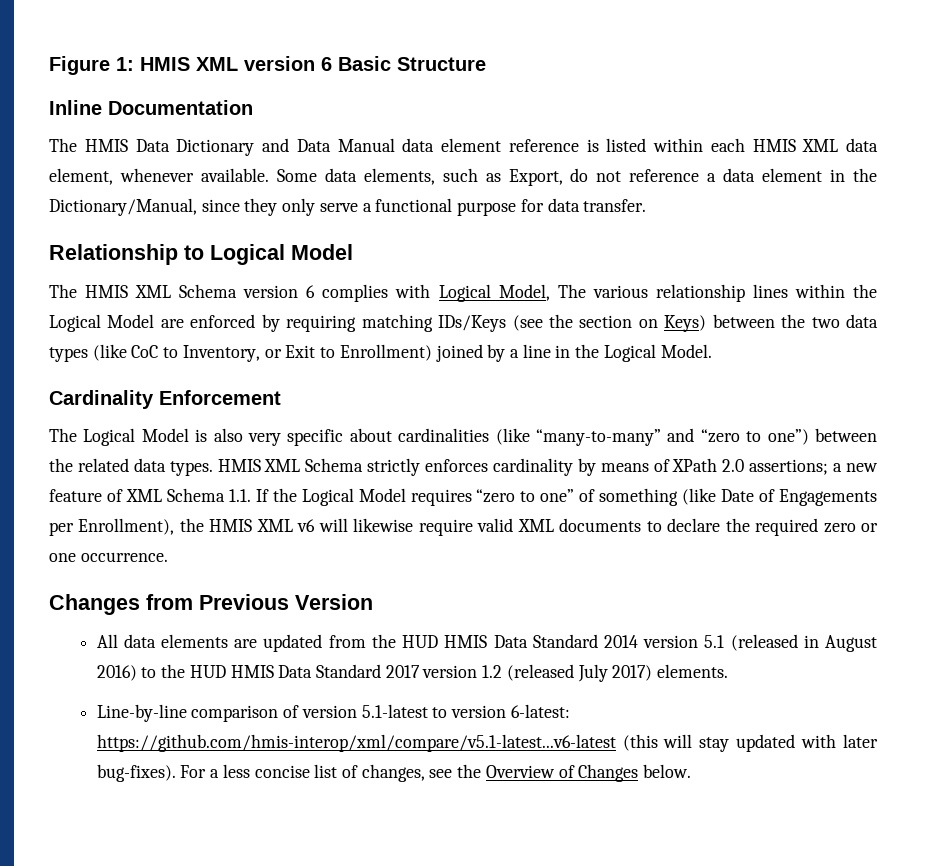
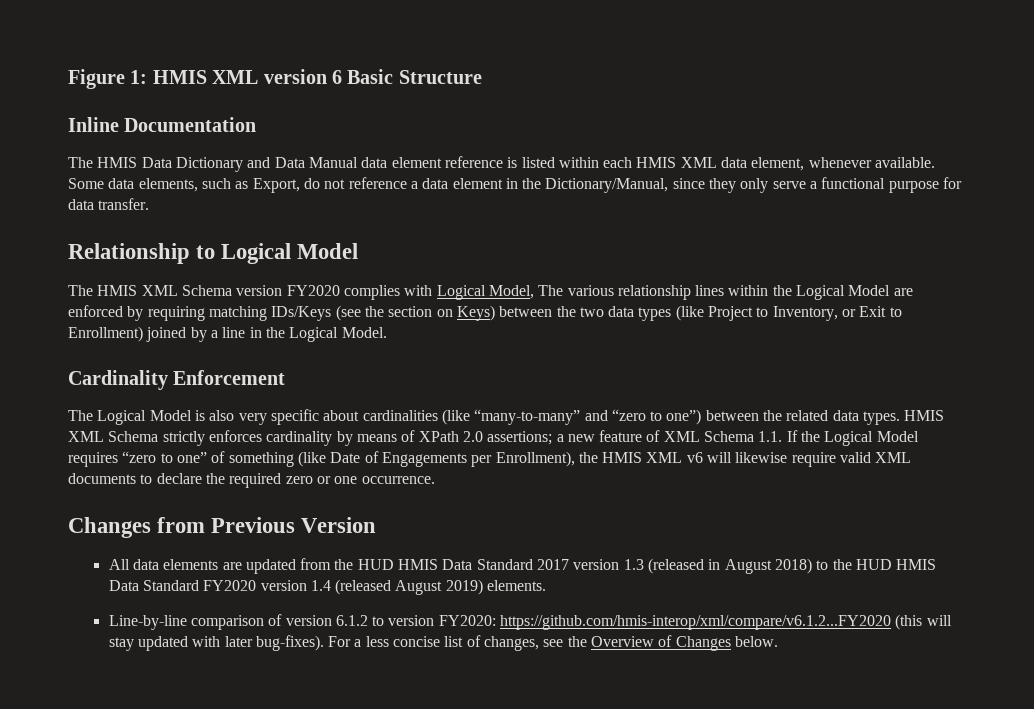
[306,285,316,298] 6 -> [286,285,340,296] FY2020
[131,345,159,358] CoC -> [708,306,754,321] Project
[603,635,725,648] 2014 version 5.1 -> [537,559,644,570] 2017 version 1.3
[96,665,137,681] 2016) -> [775,558,813,574] 2018)
[385,664,653,682] 2017 version 1.2 (released July 2017) -> [203,579,483,595] FY2020 version 1.4 (released August 2019)
[361,704,428,718] 5.1-latest -> [335,615,368,626] 6.1.2
[510,704,570,718] [96,734,616,752] 6-latest: https://github.com/hmis-interop/xml/compare/v5.1-latest...v6-latest -> [438,615,892,630] FY2020: https://github.com/hmis-interop/xml/compare/v6.1.2...FY2020

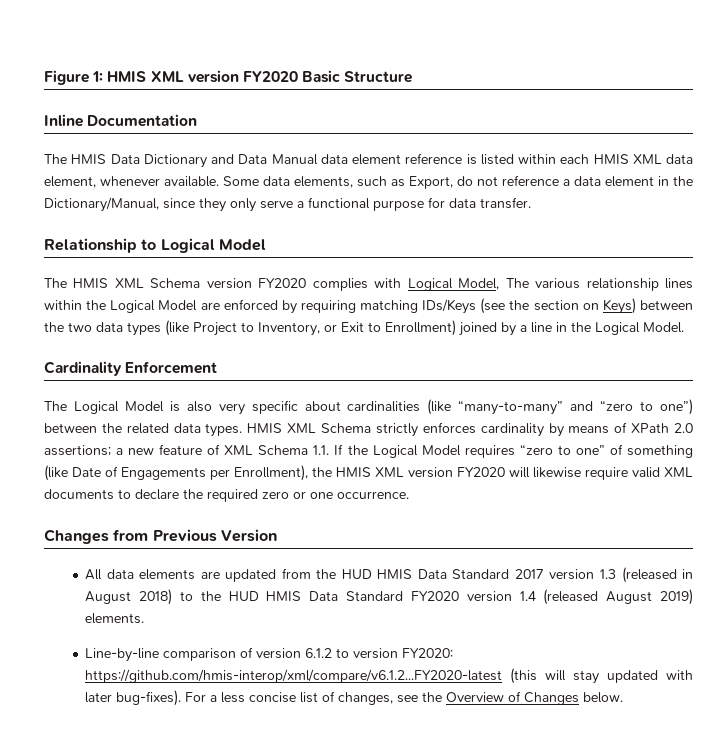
[332,70,342,84] 6 -> [242,71,298,82] FY2020
[686,452,703,463] v6 -> [408,467,505,478] version FY2020
[500,615,892,630] https://github.com/hmis-interop/xml/compare/v6.1.2...FY2020 -> [85,669,503,683] https://github.com/hmis-interop/xml/compare/v6.1.2...FY2020-latest

